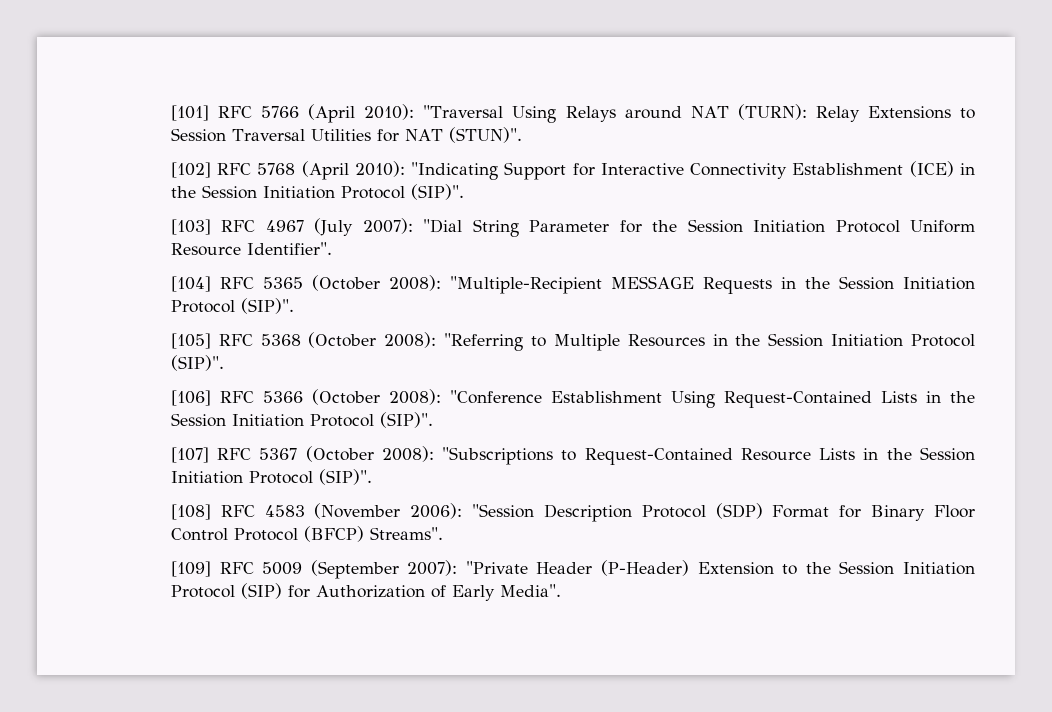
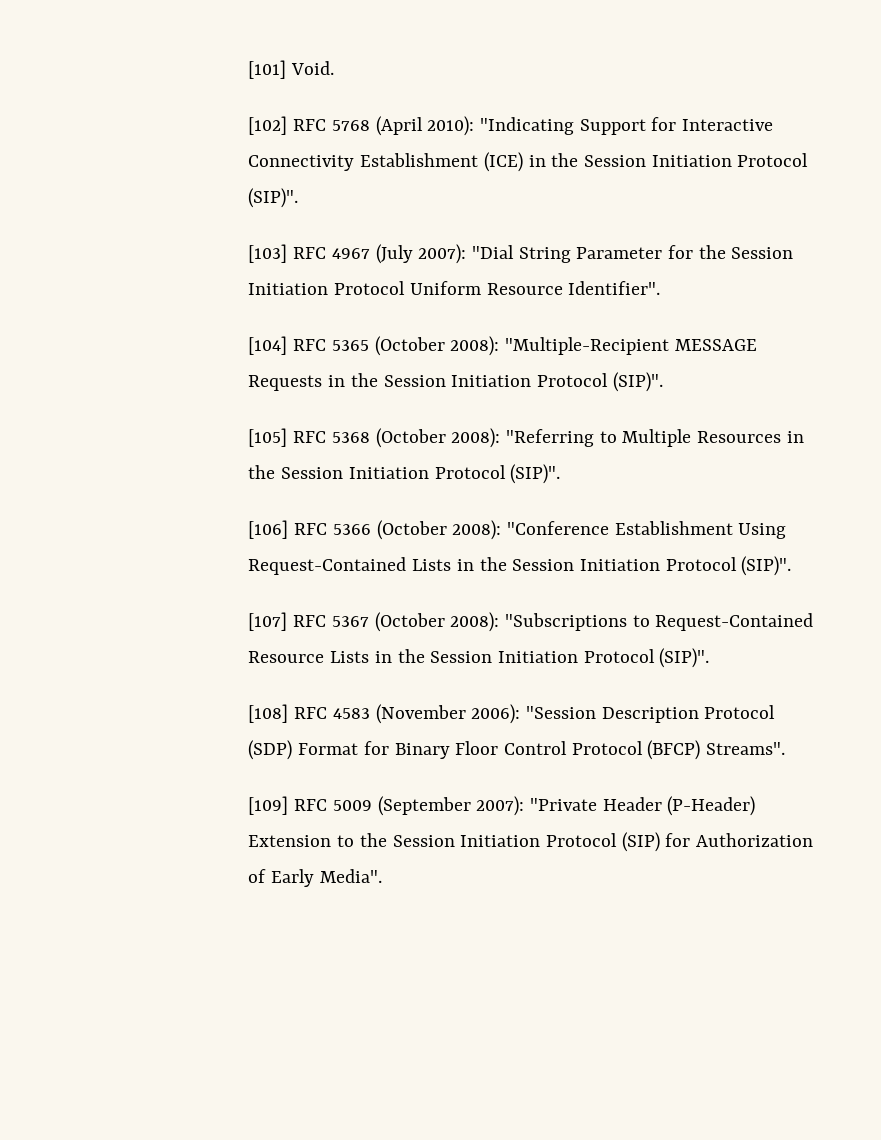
[217,104,975,123] [170,127,522,143] RFC 5766 (April 2010): "Traversal Using Relays around NAT (TURN): Relay Extensions to Session Traversal Utilities for NAT (STUN)". -> [291,61,335,75] Void.

